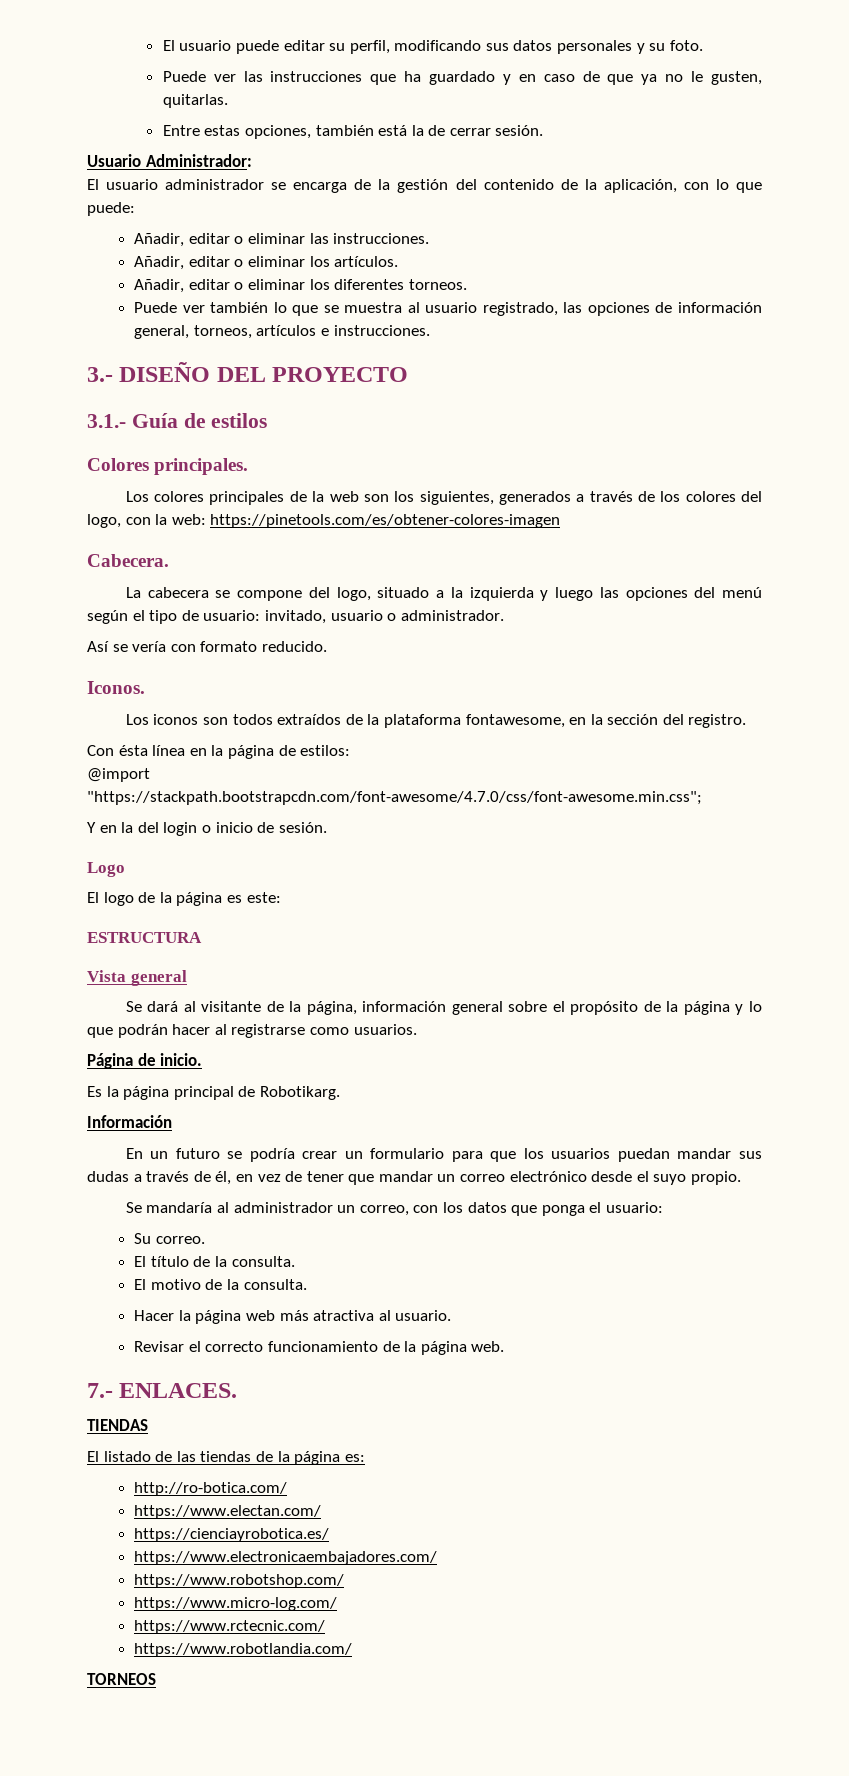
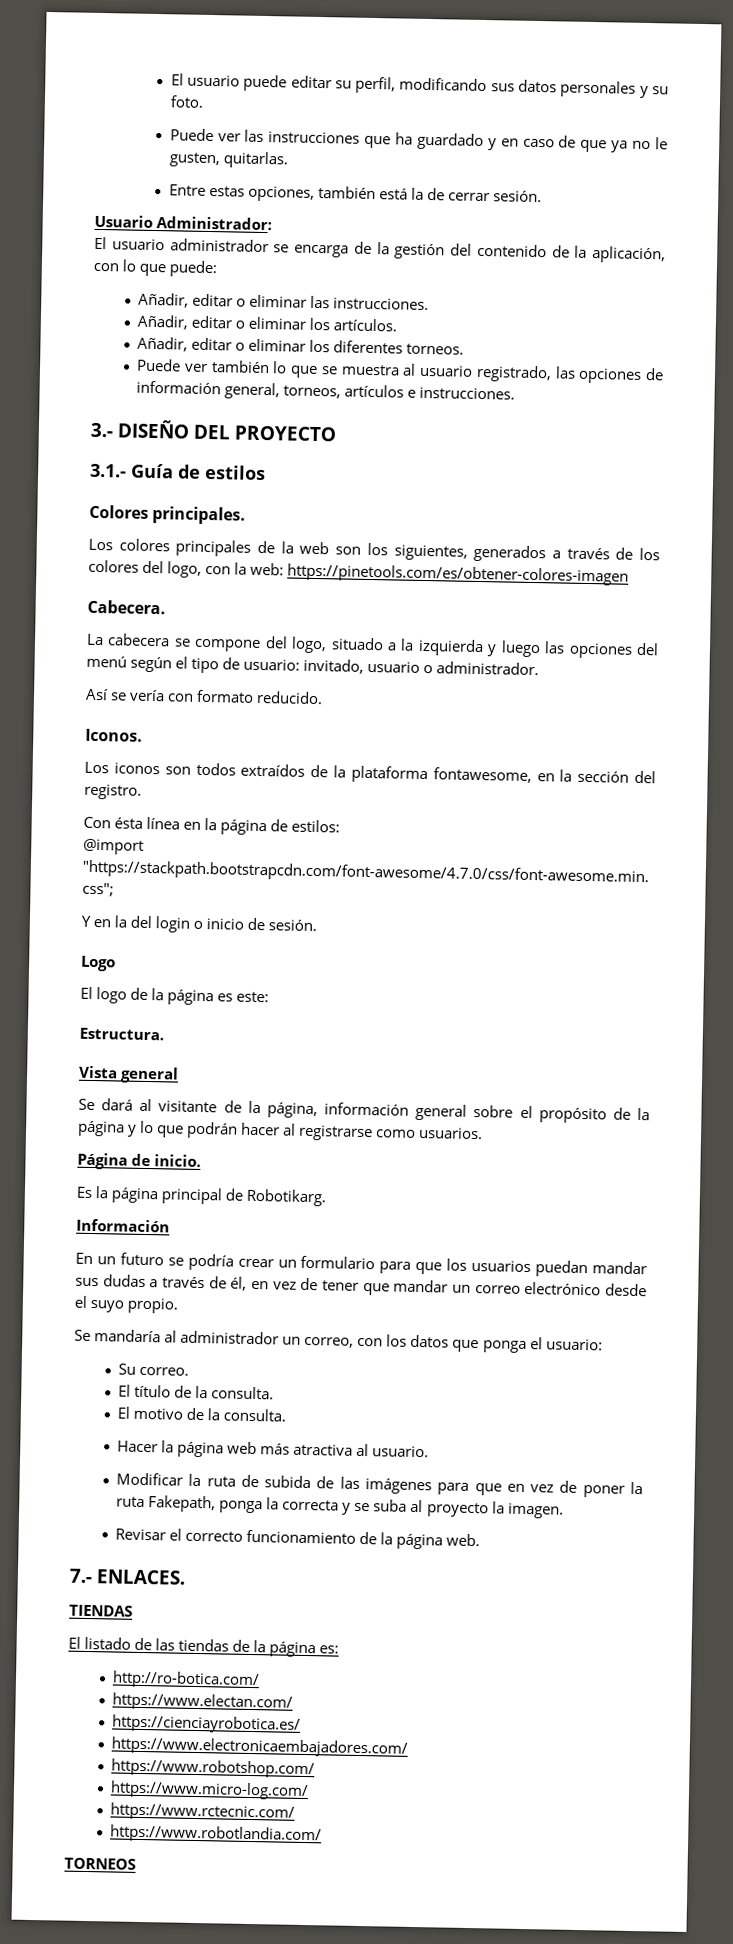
[87,932,202,943] ESTRUCTURA -> [79,1027,164,1041] Estructura.
(452, 1315) none -> [116,1472,643,1498] [116,1495,564,1519] // Modificar la ruta de subida de las imágenes para que en vez de poner la ruta Fakepath, ponga la correcta y se suba al proyecto la imagen.

